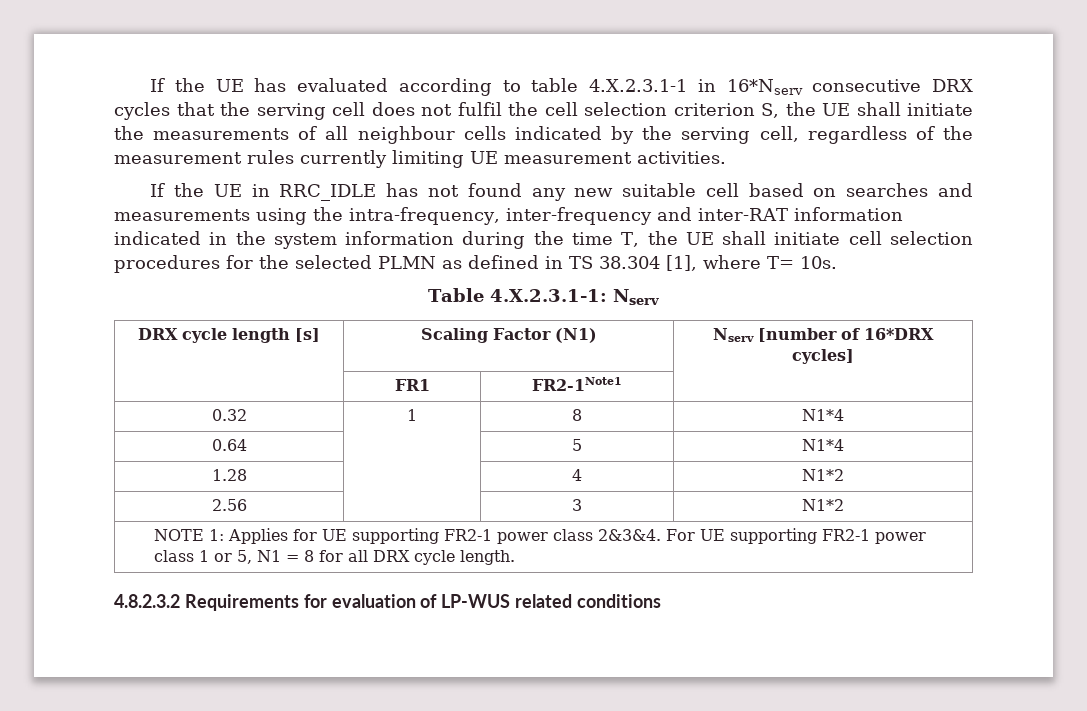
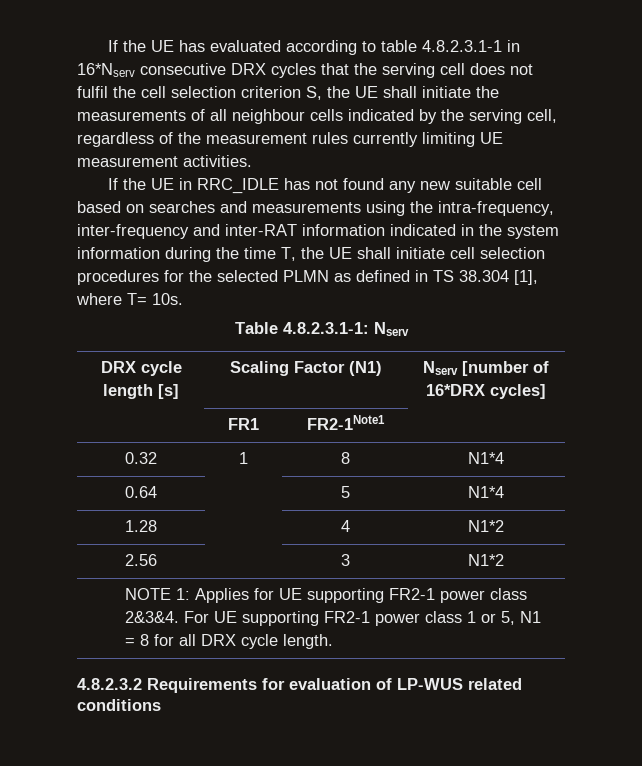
[589,79,688,92] 4.X.2.3.1-1 -> [422,40,503,52] 4.8.2.3.1-1
[489,289,607,302] 4.X.2.3.1-1: -> [282,322,369,334] 4.8.2.3.1-1:

